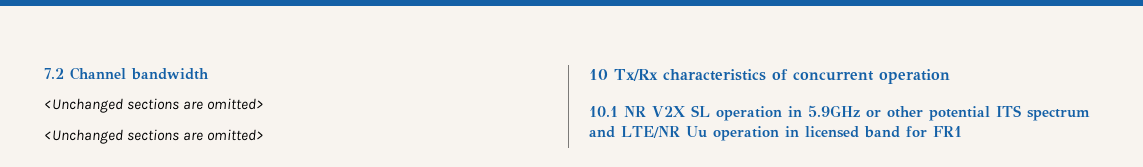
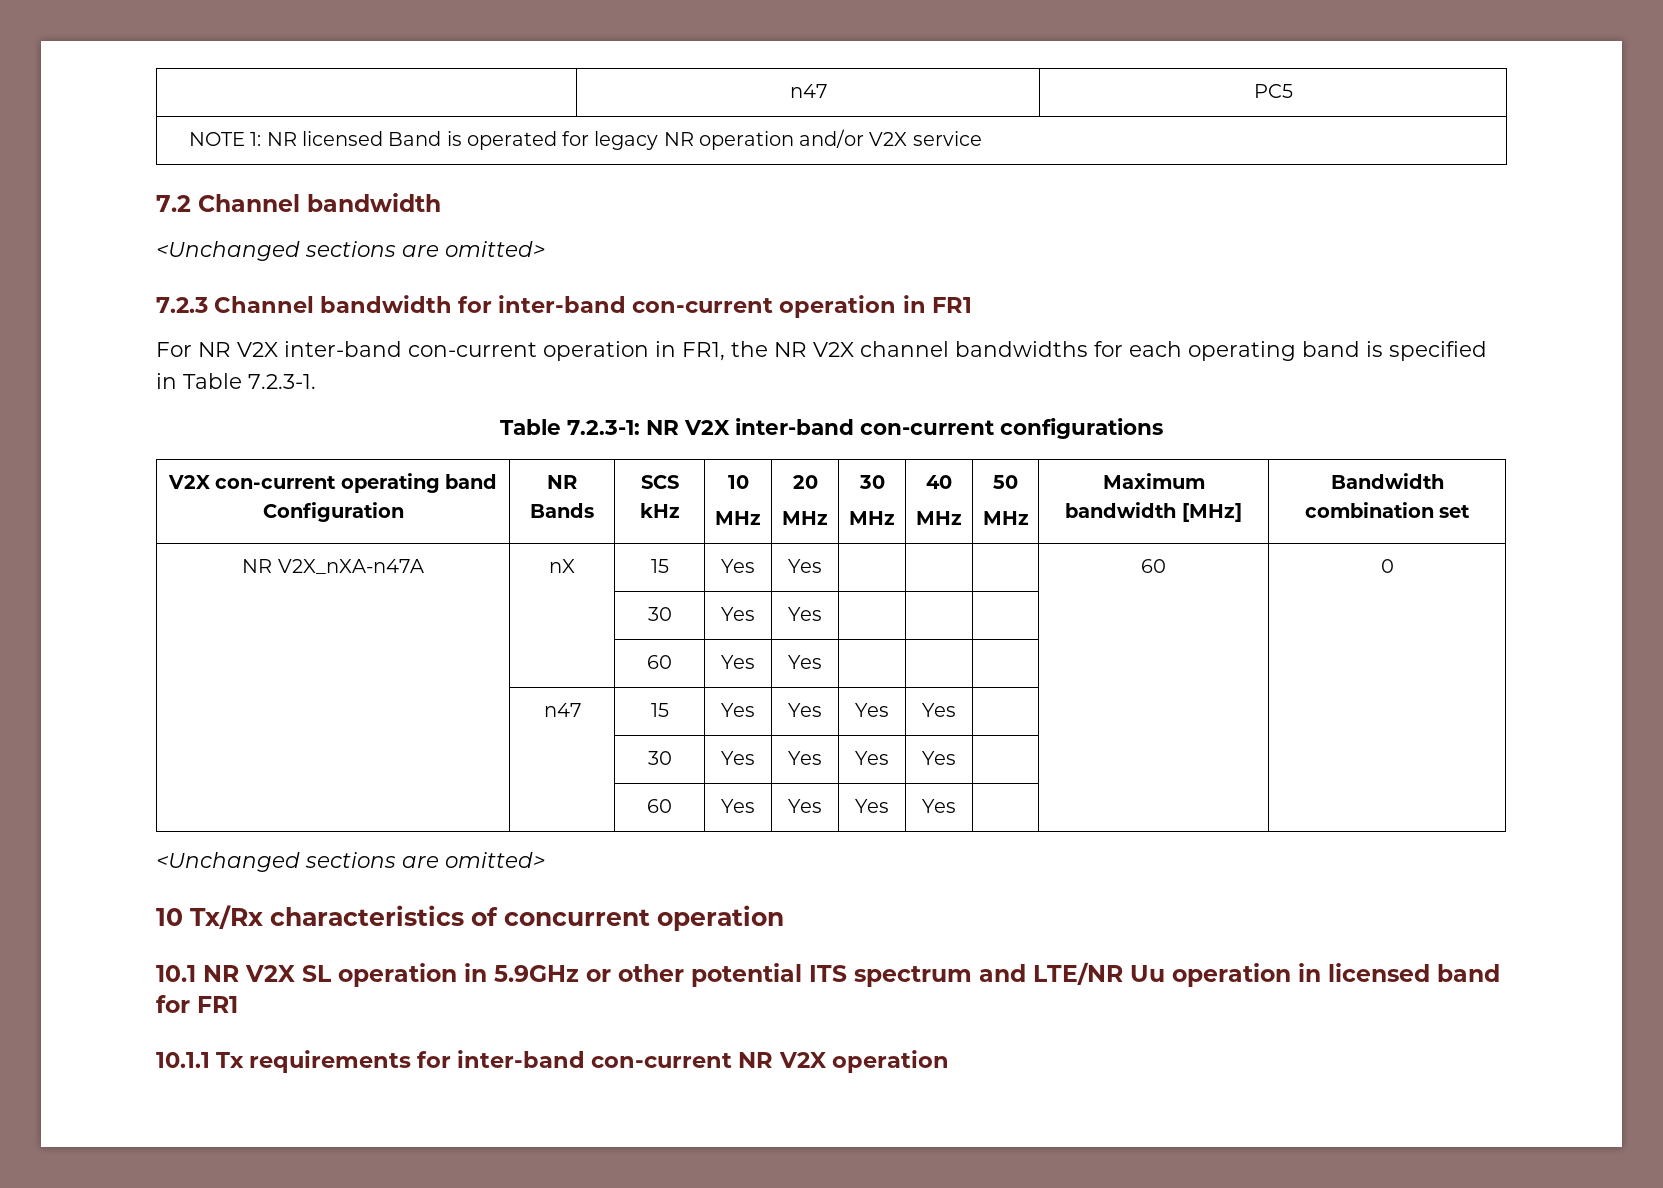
(44, 73) none -> [789,84,827,98] [1253,84,1293,98] [189,129,982,150] | n47 | PC5 // NOTE 1: NR licensed Band is operated for legacy NR operation and/or V2X service //
(265, 104) none -> [156,295,972,318] [156,341,1487,361] [156,373,316,389] [500,418,1163,439] [168,473,497,493] [262,502,404,522] [547,475,577,489] [530,503,594,518] [640,475,679,489] [639,503,680,518] [727,475,749,489] [715,511,761,525] [792,475,818,489] [782,511,828,525] [858,475,885,489] [849,511,895,525] [926,475,952,489] [916,511,962,525] [993,475,1018,489] [982,511,1029,525] [1102,473,1205,489] [1065,502,1242,522] [1330,473,1444,489] [1304,502,1471,518] [242,559,424,574] [549,559,575,573] [650,559,669,573] [721,559,755,573] [788,559,822,573] [1141,559,1166,573] [1380,559,1394,573] [647,607,672,621] [721,607,755,621] [788,607,822,621] [647,655,672,669] [721,655,755,669] [788,655,822,669] [543,703,581,717] [650,703,669,717] [721,703,755,717] [788,703,822,717] [855,703,889,717] [922,703,956,717] [647,751,672,765] [721,751,755,765] [788,751,822,765] [855,751,889,765] [922,751,956,765] [647,799,672,813] [721,799,755,813] [788,799,822,813] [855,799,889,813] [922,799,956,813] // 7.2.3 Channel bandwidth for inter-band con-current operation in FR1 // For NR V2X inter-band con-current operation in FR1, the NR V2X channel bandwidths for each operating band is specified in Table 7.2.3-1. // Table 7.2.3-1: NR V2X inter-band con-current configurations // V2X con-current operating band Configuration | NR Bands | SCS kHz | 10 // MHz | 20 // MHz | 30 // MHz | 40 // MHz | 50 // MHz | Maximum bandwidth [MHz] | Bandwidth combination set // NR V2X_nXA-n47A | nX | 15 | Yes | Yes | | | | 60 | 0 // | | 30 | Yes | Yes | | | | | // | | 60 | Yes | Yes | | | | | // | n47 | 15 | Yes | Yes | Yes | Yes | | | // | | 30 | Yes | Yes | Yes | Yes | | | // | | 60 | Yes | Yes | Yes | Yes | | |
(962, 131) none -> [156,1050,949,1073] // 10.1.1 Tx requirements for inter-band con-current NR V2X operation

